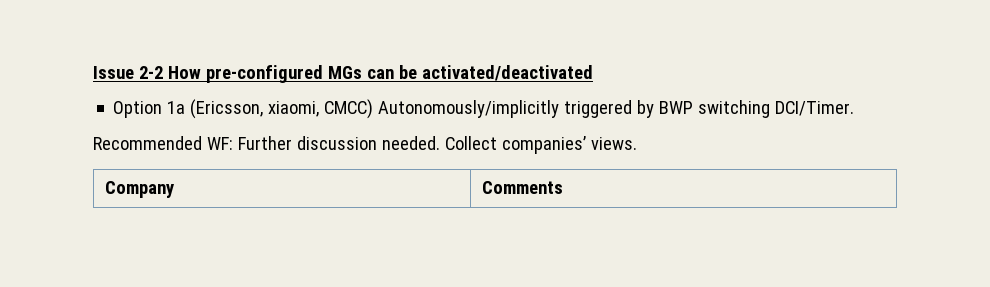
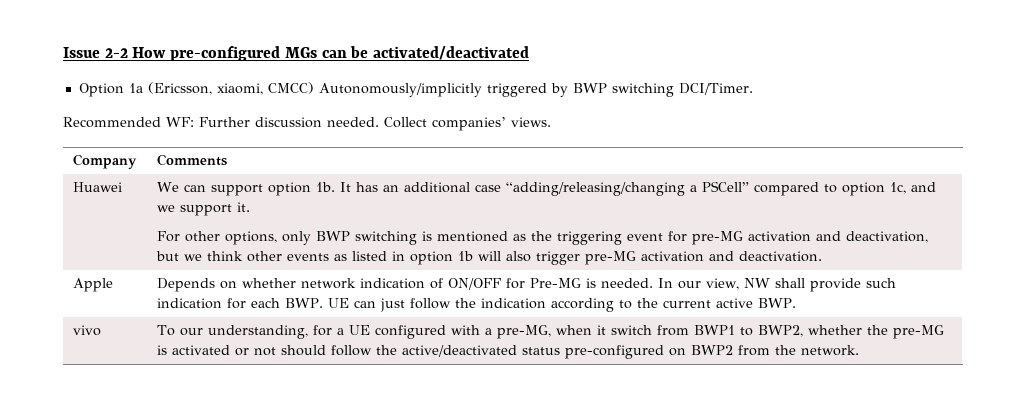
(563, 187) none -> [73,182,123,192] [157,181,937,196] [157,202,251,216] [157,231,929,245] [156,251,823,265] [73,278,114,292] [157,278,897,292] [157,298,797,312] [73,325,102,336] [157,325,945,339] [157,345,860,359] // Huawei | We can support option 1b. It has an additional case “adding/releasing/changing a PSCell” compared to option 1c, and we support it. // For other options, only BWP switching is mentioned as the triggering event for pre-MG activation and deactivation, but we think other events as listed in option 1b will also trigger pre-MG activation and deactivation. // Apple | Depends on whether network indication of ON/OFF for Pre-MG is needed. In our view, NW shall provide such indication for each BWP. UE can just follow the indication according to the current active BWP. // vivo | To our understanding, for a UE configured with a pre-MG, when it switch from BWP1 to BWP2, whether the pre-MG is activated or not should follow the active/deactivated status pre-configured on BWP2 from the network.

